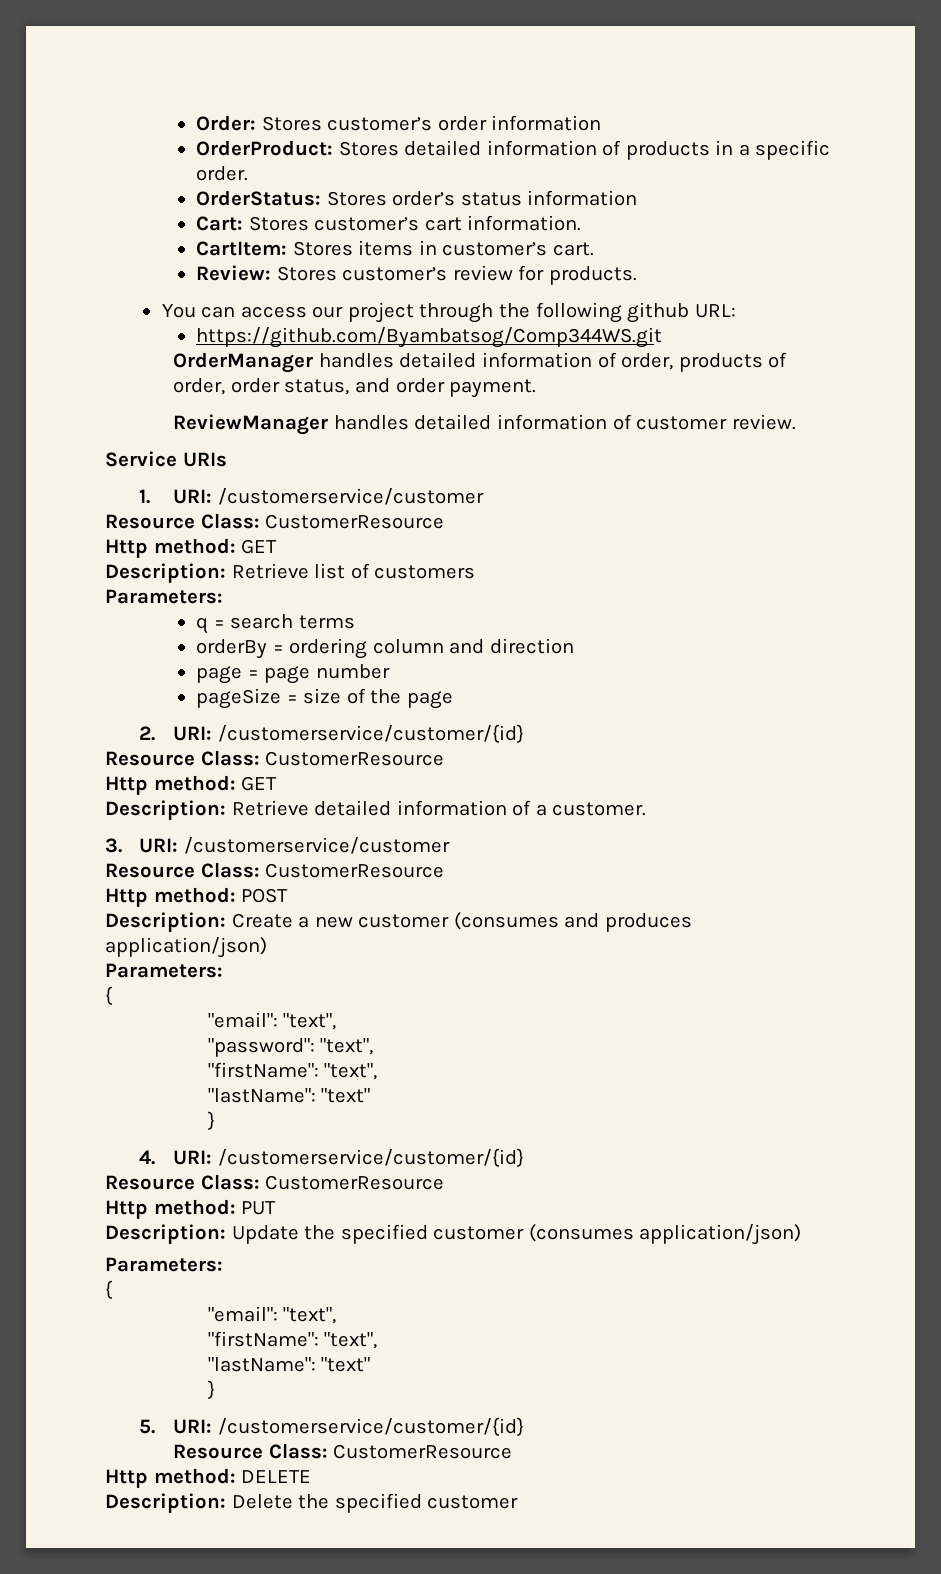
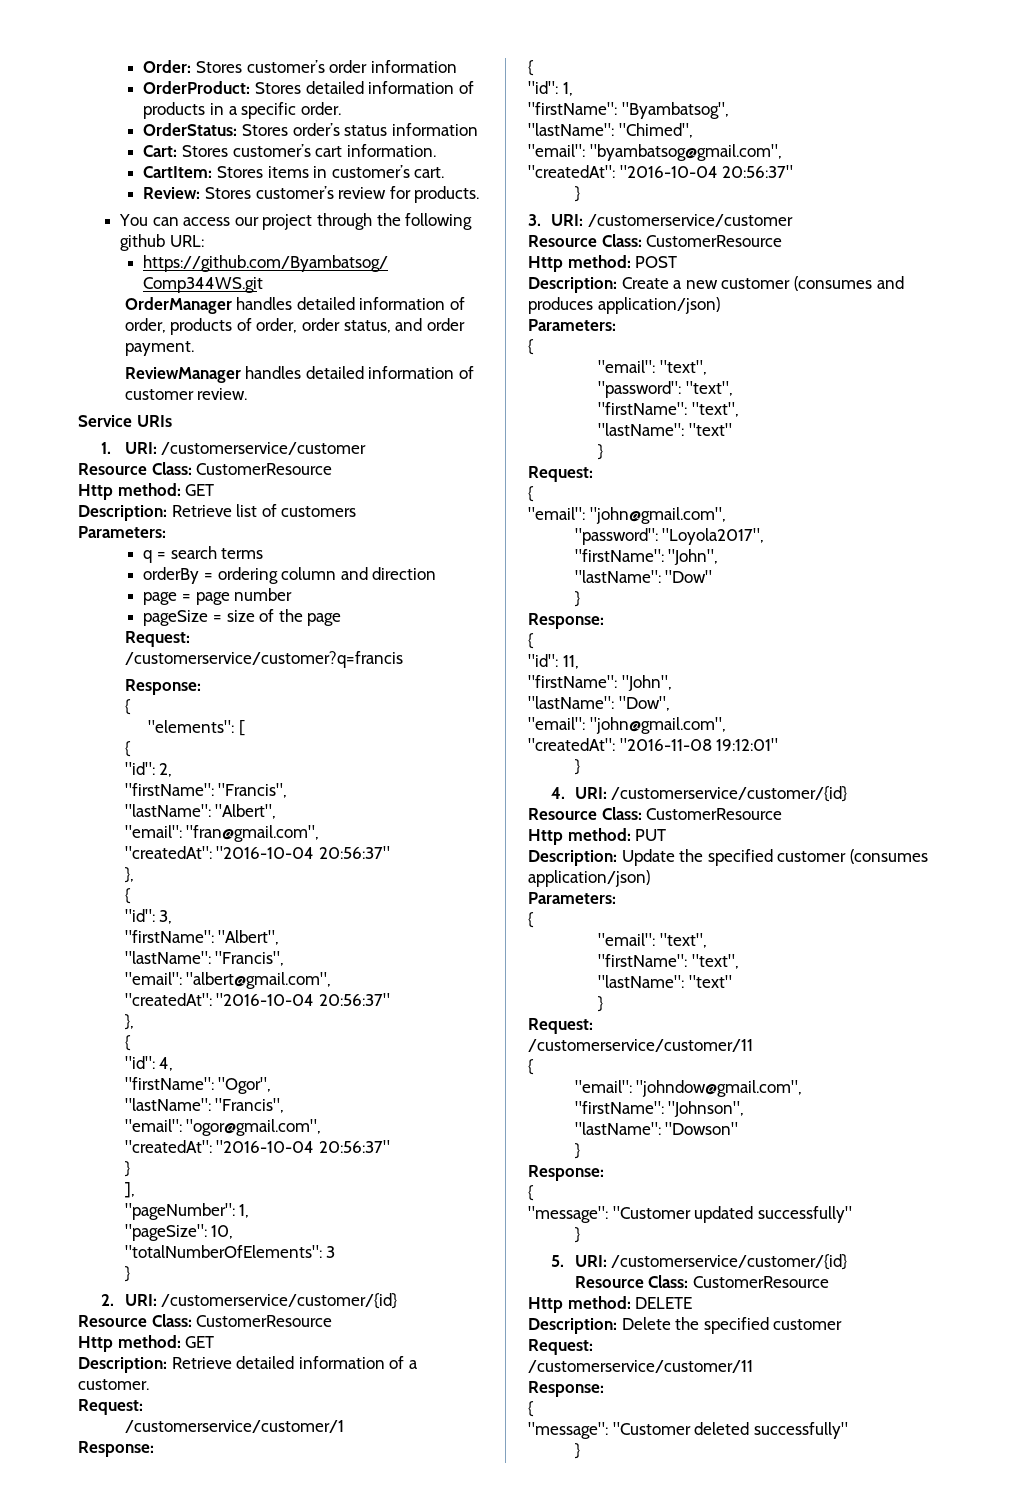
(453, 700) none -> [124,631,190,647] [124,651,403,668] [124,679,201,695] [124,699,131,715] [147,720,245,736] [124,741,131,757] [124,762,173,777] [124,783,288,798] [124,804,277,819] [124,825,320,842] [124,846,390,859] [124,867,134,883] [124,888,131,904] [124,909,173,924] [124,930,280,945] [124,951,285,966] [124,972,332,989] [124,993,390,1006] [124,1014,134,1030] [124,1035,131,1051] [124,1056,174,1071] [124,1077,272,1094] [124,1098,285,1113] [124,1119,322,1136] [124,1140,390,1153] [124,1161,130,1177] [124,1182,135,1198] [124,1203,250,1220] [124,1224,234,1241] [124,1245,336,1258] [124,1266,130,1282] // Request: // /customerservice/customer?q=francis // Response: // { // "elements": [ // { // "id": 2, // "firstName": "Francis", // "lastName": "Albert", // "email": "fran@gmail.com", // "createdAt": "2016-10-04 20:56:37" // }, // { // "id": 3, // "firstName": "Albert", // "lastName": "Francis", // "email": "albert@gmail.com", // "createdAt": "2016-10-04 20:56:37" // }, // { // "id": 4, // "firstName": "Ogor", // "lastName": "Francis", // "email": "ogor@gmail.com", // "createdAt": "2016-10-04 20:56:37" // } // ], // "pageNumber": 1, // "pageSize": 10, // "totalNumberOfElements": 3 // }
(647, 809) none -> [78,1399,143,1415] [124,1420,344,1433] [78,1441,154,1457] [528,60,534,76] [528,81,573,96] [528,102,729,119] [528,123,693,138] [528,144,782,161] [528,165,794,178] [574,186,580,202] // Request: // /customerservice/customer/1 // Response: // { // "id": 1, // "firstName": "Byambatsog", // "lastName": "Chimed", // "email": "byambatsog@gmail.com", // "createdAt": "2016-10-04 20:56:37" // }
(215, 1120) none -> [528,466,593,482] [528,486,534,502] [528,507,726,524] [574,528,765,545] [574,549,719,565] [574,570,713,583] [574,591,580,607] [528,613,604,629] [528,633,534,649] [528,654,579,669] [528,675,672,691] [528,696,670,711] [528,717,726,734] [528,738,779,751] [574,759,580,775] // Request: // { // "email": "john@gmail.com", // "password": "Loyola2017", // "firstName": "John", // "lastName": "Dow" // } // Response: // { // "id": 11, // "firstName": "John", // "lastName": "Dow", // "email": "john@gmail.com", // "createdAt": "2016-11-08 19:12:01" // }
(215, 1389) none -> [528,1018,593,1034] [528,1039,753,1052] [528,1059,534,1075] [574,1080,803,1097] [574,1101,745,1117] [574,1122,739,1135] [574,1143,580,1159] [528,1165,604,1181] [528,1185,534,1201] [528,1206,852,1223] [574,1227,580,1243] // Request: // /customerservice/customer/11 // { // "email": "johndow@gmail.com", // "firstName": "Johnson", // "lastName": "Dowson" // } // Response: // { // "message": "Customer updated successfully" // }
(519, 1502) none -> [528,1339,593,1355] [528,1360,753,1373] [528,1381,604,1397] [528,1401,534,1417] [528,1422,848,1439] [574,1443,580,1459] // Request: // /customerservice/customer/11 // Response: // { // "message": "Customer deleted successfully" // }

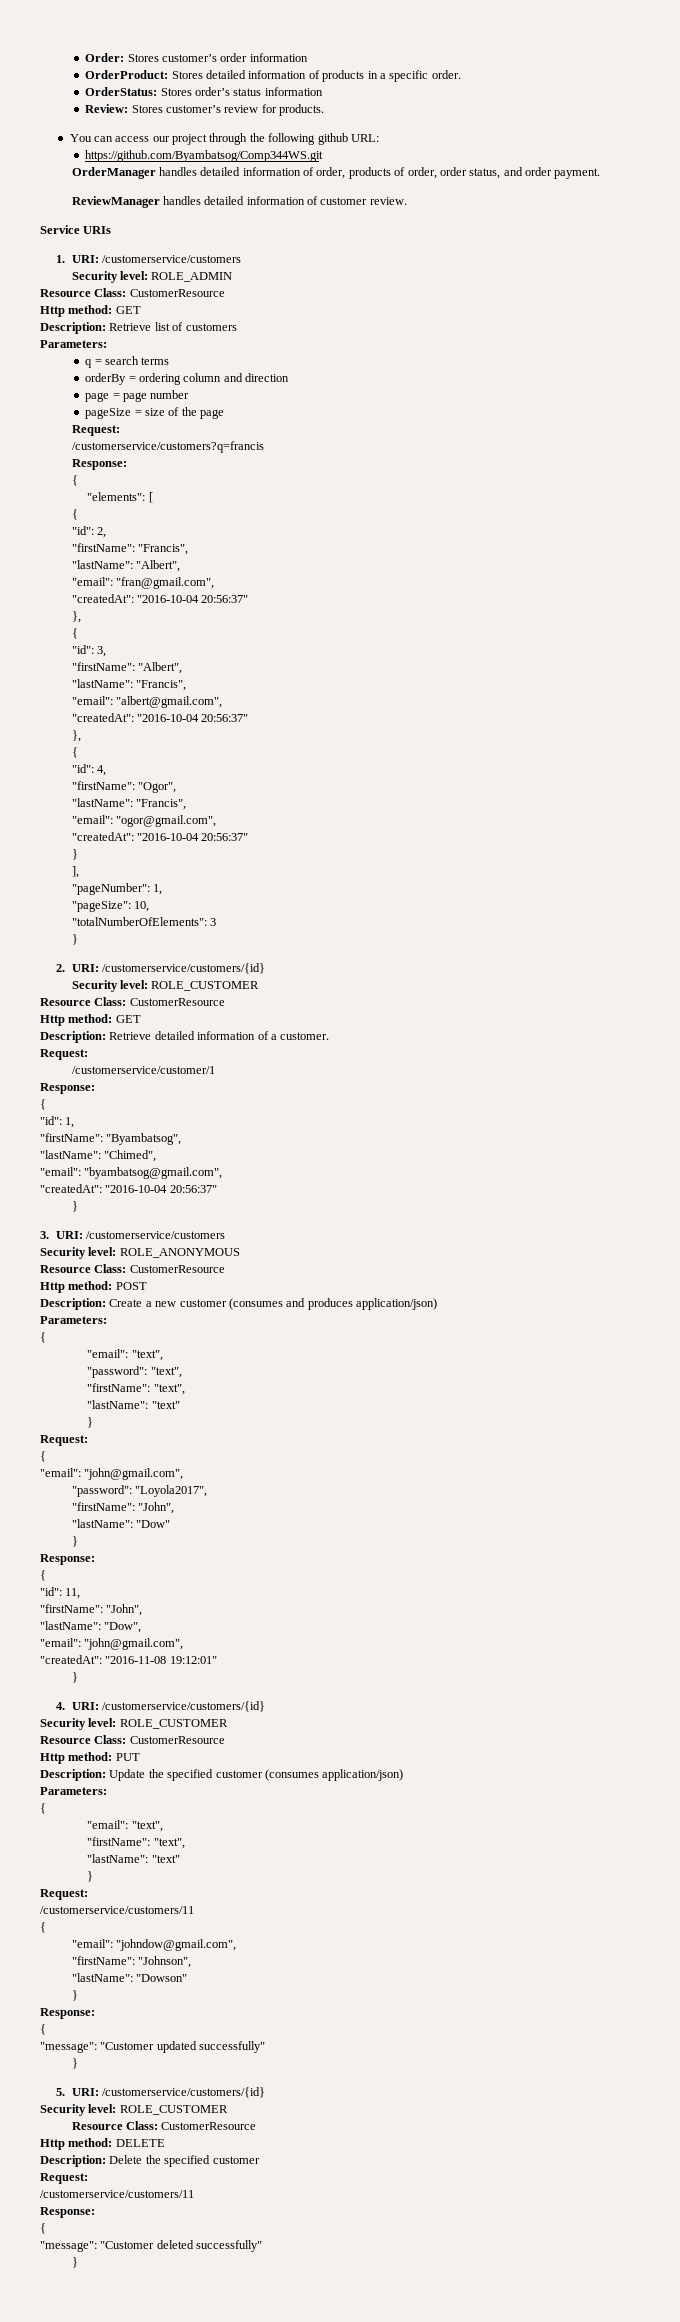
[143,144,436,157] [143,165,445,178] // Cart: Stores customer’s cart information. // CartItem: Stores items in customer’s cart. -> (323, 91) none
[161,442,367,455] /customerservice/customer -> [101,255,241,263] [71,271,233,283] /customerservice/customers // Security level: ROLE_ADMIN
[124,651,403,668] /customerservice/customer?q=francis -> [71,441,264,453] /customerservice/customers?q=francis
[161,1293,398,1309] /customerservice/customer/{id} -> [101,963,265,974] [71,980,260,992] /customerservice/customers/{id} // Security level: ROLE_CUSTOMER
[587,214,793,227] /customerservice/customer -> [86,1231,226,1239] [40,1247,240,1259] /customerservice/customers // Security level: ROLE_ANONYMOUS
[611,786,848,802] /customerservice/customer/{id} -> [101,1701,265,1712] [40,1718,228,1730] /customerservice/customers/{id} // Security level: ROLE_CUSTOMER
[528,1039,753,1052] /customerservice/customer/11 -> [40,1906,194,1914] /customerservice/customers/11
[611,1254,848,1270] /customerservice/customer/{id} -> [101,2087,265,2098] [40,2104,228,2116] /customerservice/customers/{id} // Security level: ROLE_CUSTOMER
[528,1360,753,1373] /customerservice/customer/11 -> [40,2190,194,2198] /customerservice/customers/11

